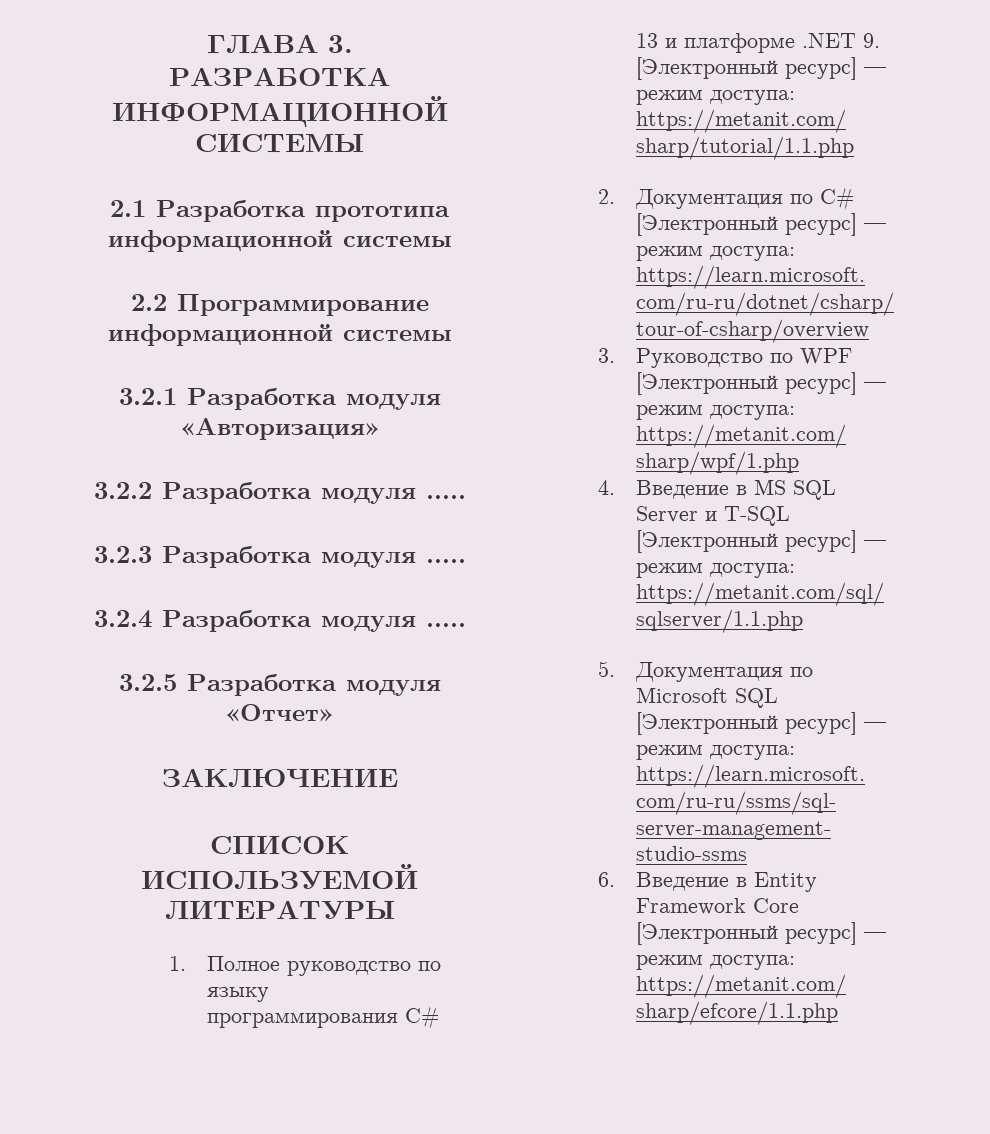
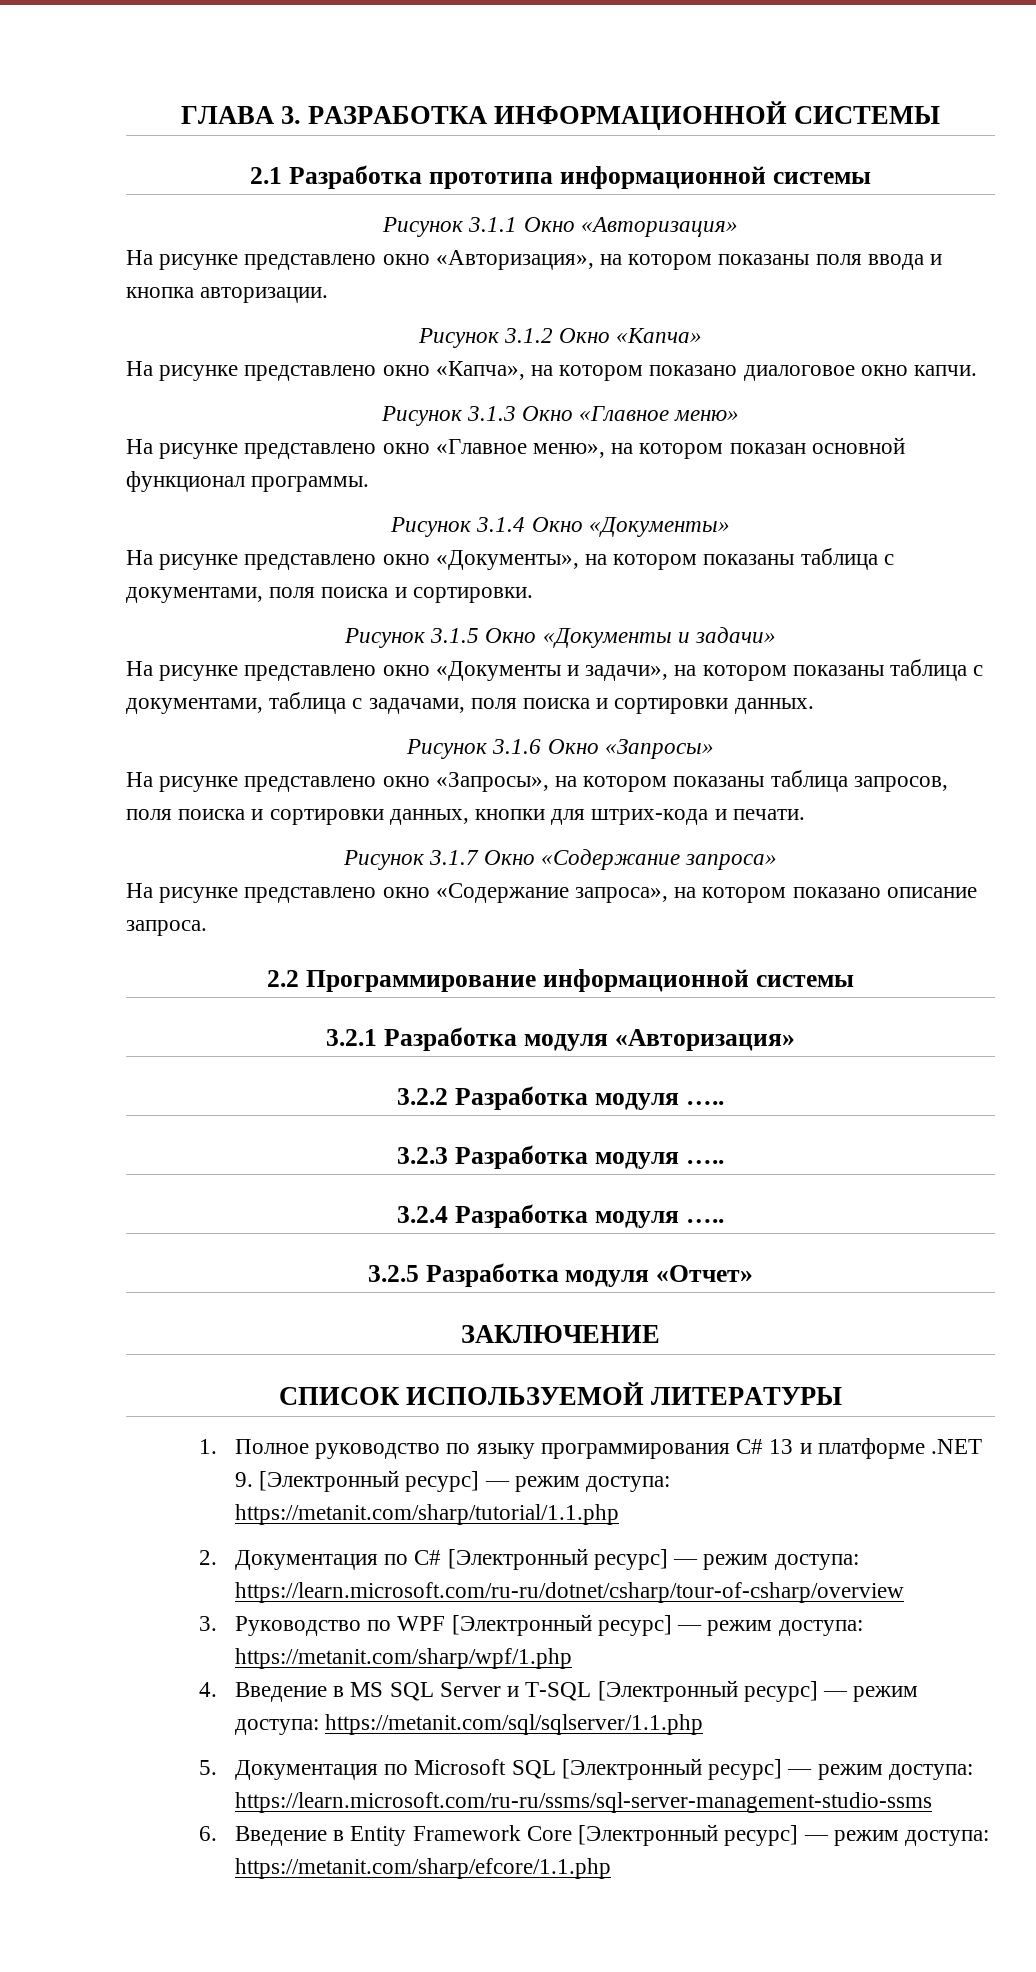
(452, 241) none -> [382,217,738,237] [126,250,943,270] [126,287,329,303] [417,328,703,348] [126,361,978,381] [380,406,740,426] [126,437,905,459] [126,471,370,492] [390,517,730,537] [126,548,894,570] [126,587,533,603] [343,627,777,648] [126,659,984,681] [126,692,814,714] [406,739,714,759] [126,770,948,792] [126,809,805,825] [342,849,778,870] [126,883,977,903] [126,920,207,936] // Рисунок 3.1.1 Окно «Авторизация» // На рисунке представлено окно «Авторизация», на котором показаны поля ввода и кнопка авторизации. // Рисунок 3.1.2 Окно «Капча» // На рисунке представлено окно «Капча», на котором показано диалоговое окно капчи. // Рисунок 3.1.3 Окно «Главное меню» // На рисунке представлено окно «Главное меню», на котором показан основной функционал программы. // Рисунок 3.1.4 Окно «Документы» // На рисунке представлено окно «Документы», на котором показаны таблица с документами, поля поиска и сортировки. // Рисунок 3.1.5 Окно «Документы и задачи» // На рисунке представлено окно «Документы и задачи», на котором показаны таблица с документами, таблица с задачами, поля поиска и сортировки данных. // Рисунок 3.1.6 Окно «Запросы» // На рисунке представлено окно «Запросы», на котором показаны таблица запросов, поля поиска и сортировки данных, кнопки для штрих-кода и печати. // Рисунок 3.1.7 Окно «Содержание запроса» // На рисунке представлено окно «Содержание запроса», на котором показано описание запроса.

